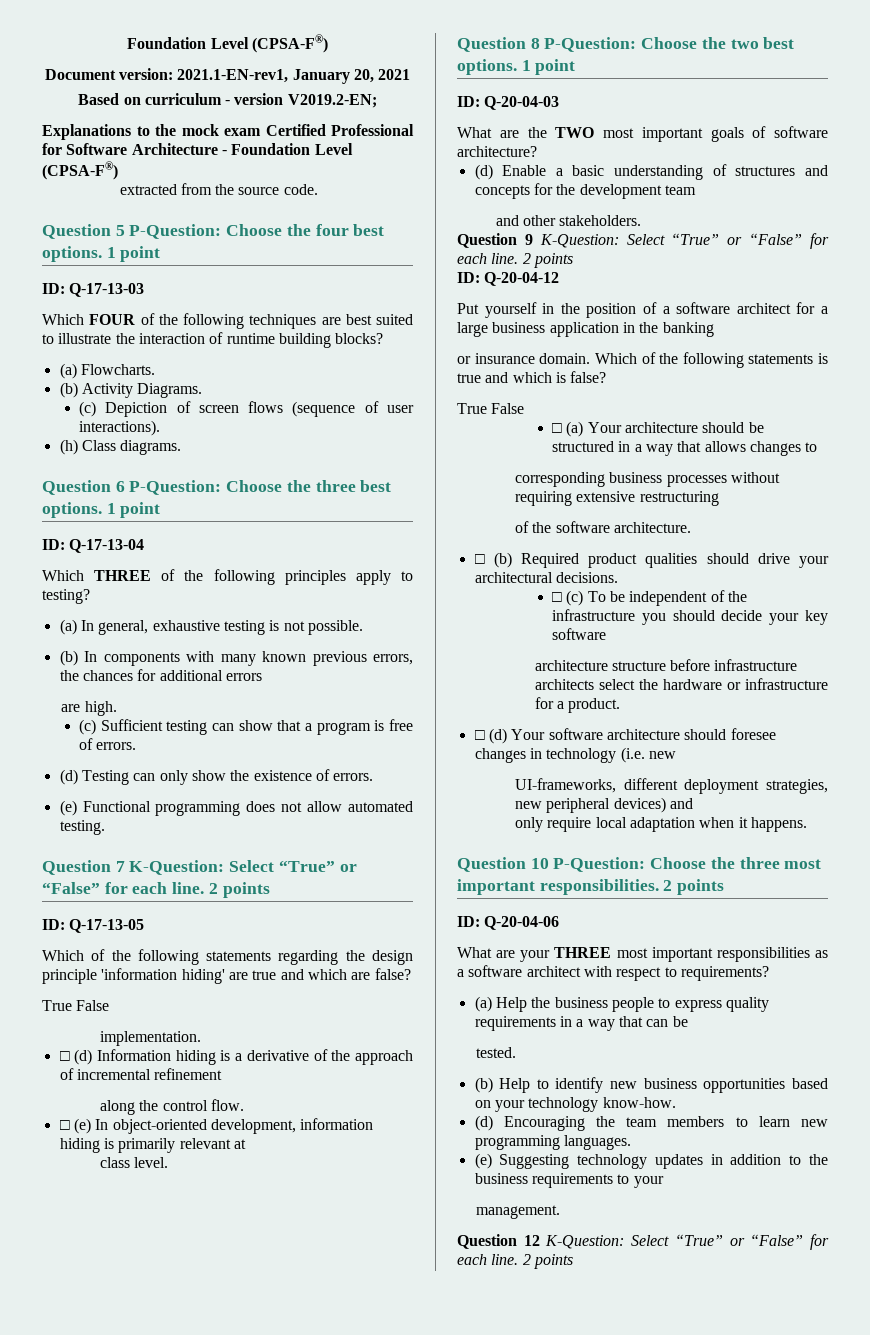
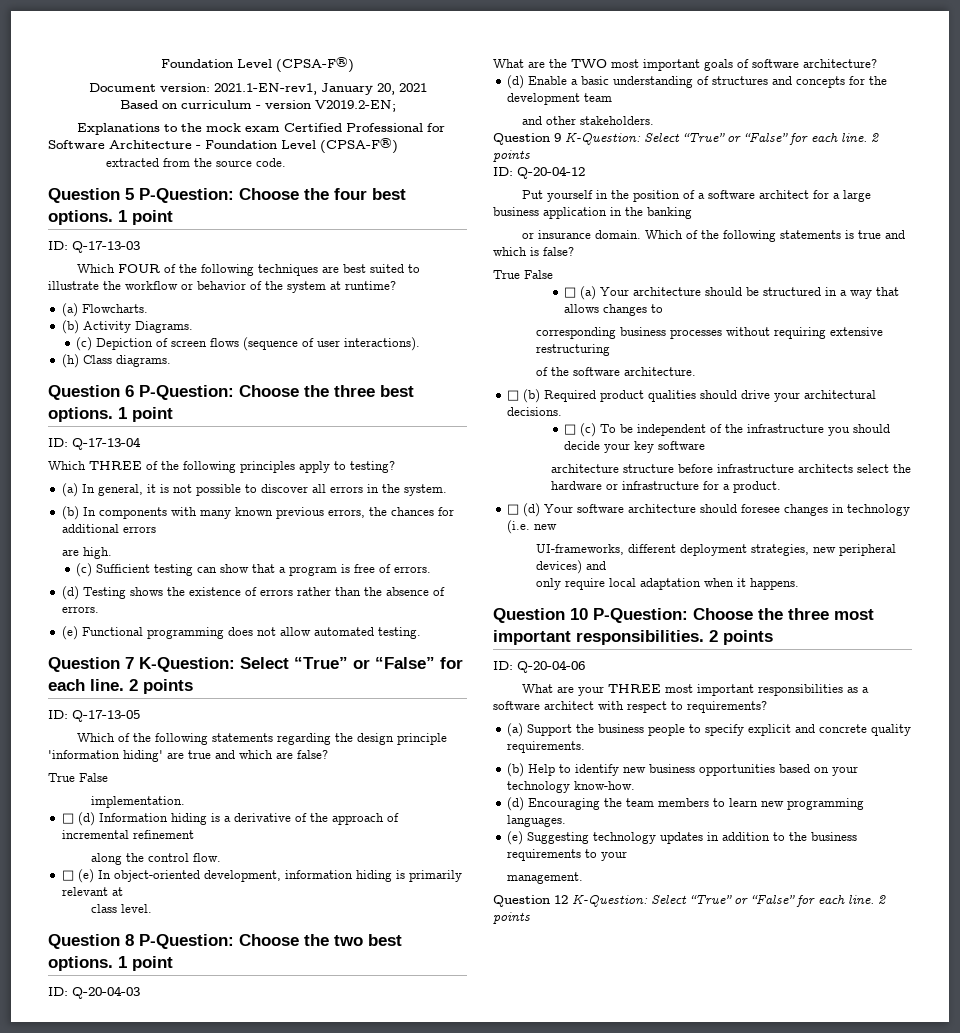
[138,332,384,348] interaction of runtime building blocks? -> [125,281,396,293] workflow or behavior of the system at runtime?
[152,620,363,635] exhaustive testing is not possible. -> [146,484,447,496] it is not possible to discover all errors in the system.
[133,770,312,785] can only show the existence -> [129,587,429,596] shows the existence of errors rather than the absence
[495,997,527,1012] Help -> [526,724,572,736] Support
[674,997,769,1012] [474,1016,688,1031] [476,1047,517,1058] express quality requirements in a way that can be // tested. -> [704,724,911,736] [506,741,585,753] specify explicit and concrete quality requirements.

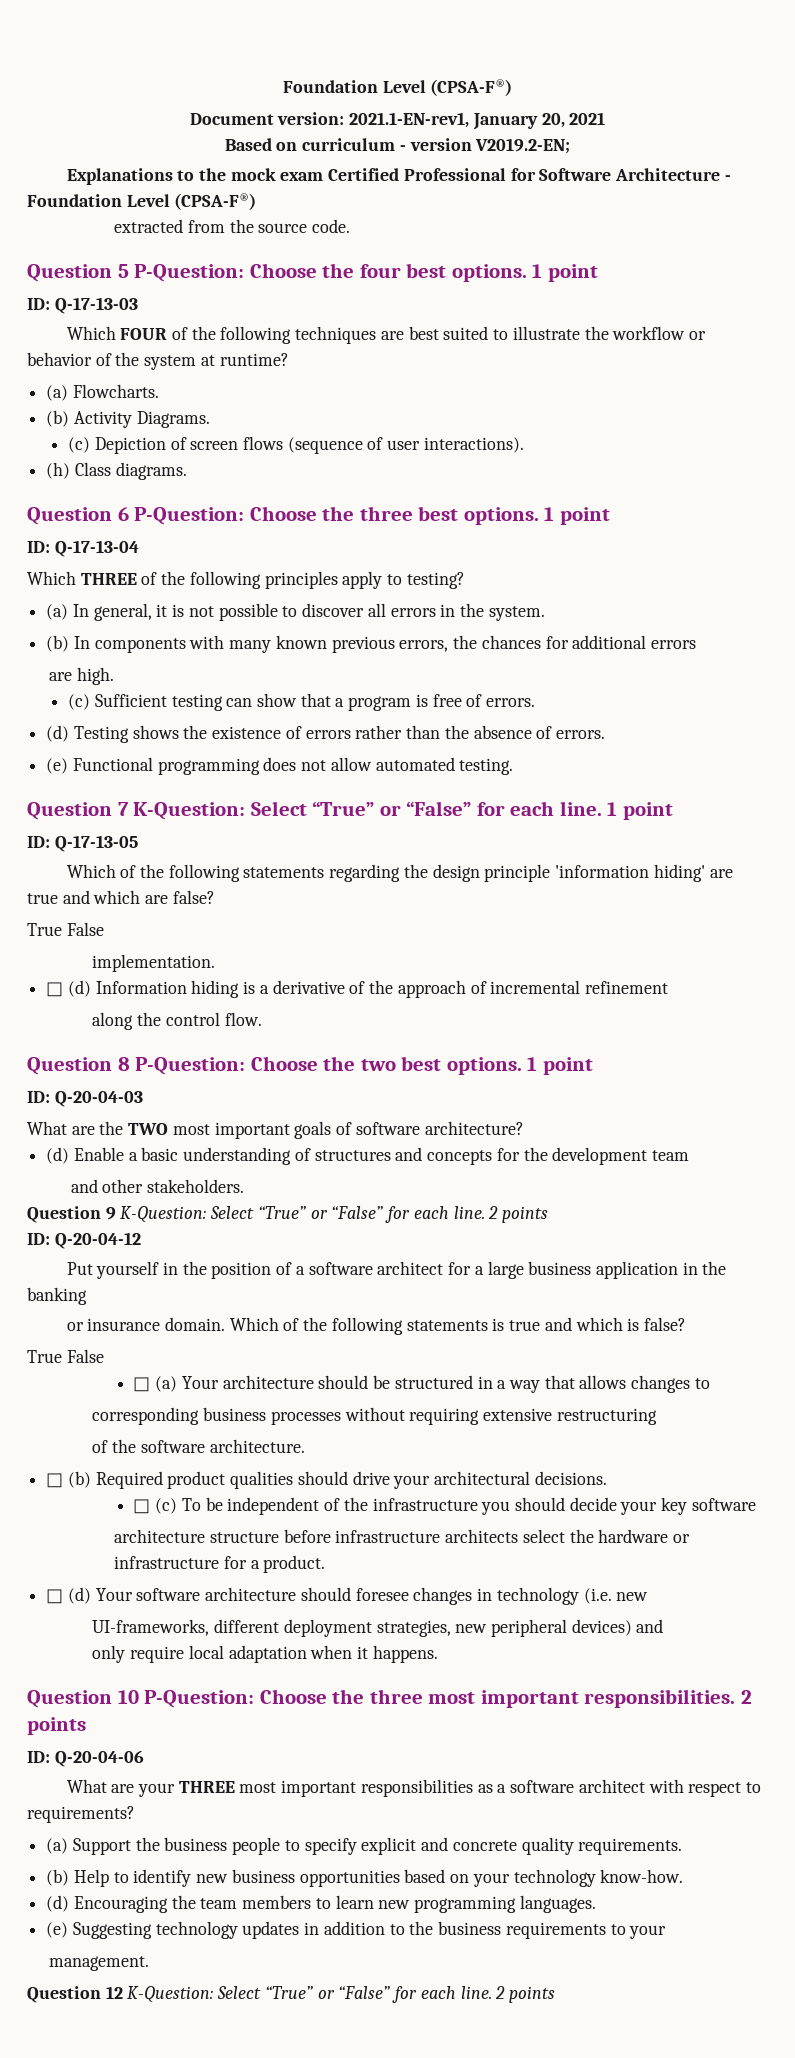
[129,679,193,694] 2 points -> [607,802,673,820] 1 point
[61,869,462,883] [61,887,123,896] [91,904,153,913] // □ (e) In object-oriented development, information hiding is primarily relevant at // class level. -> (262, 1019) none

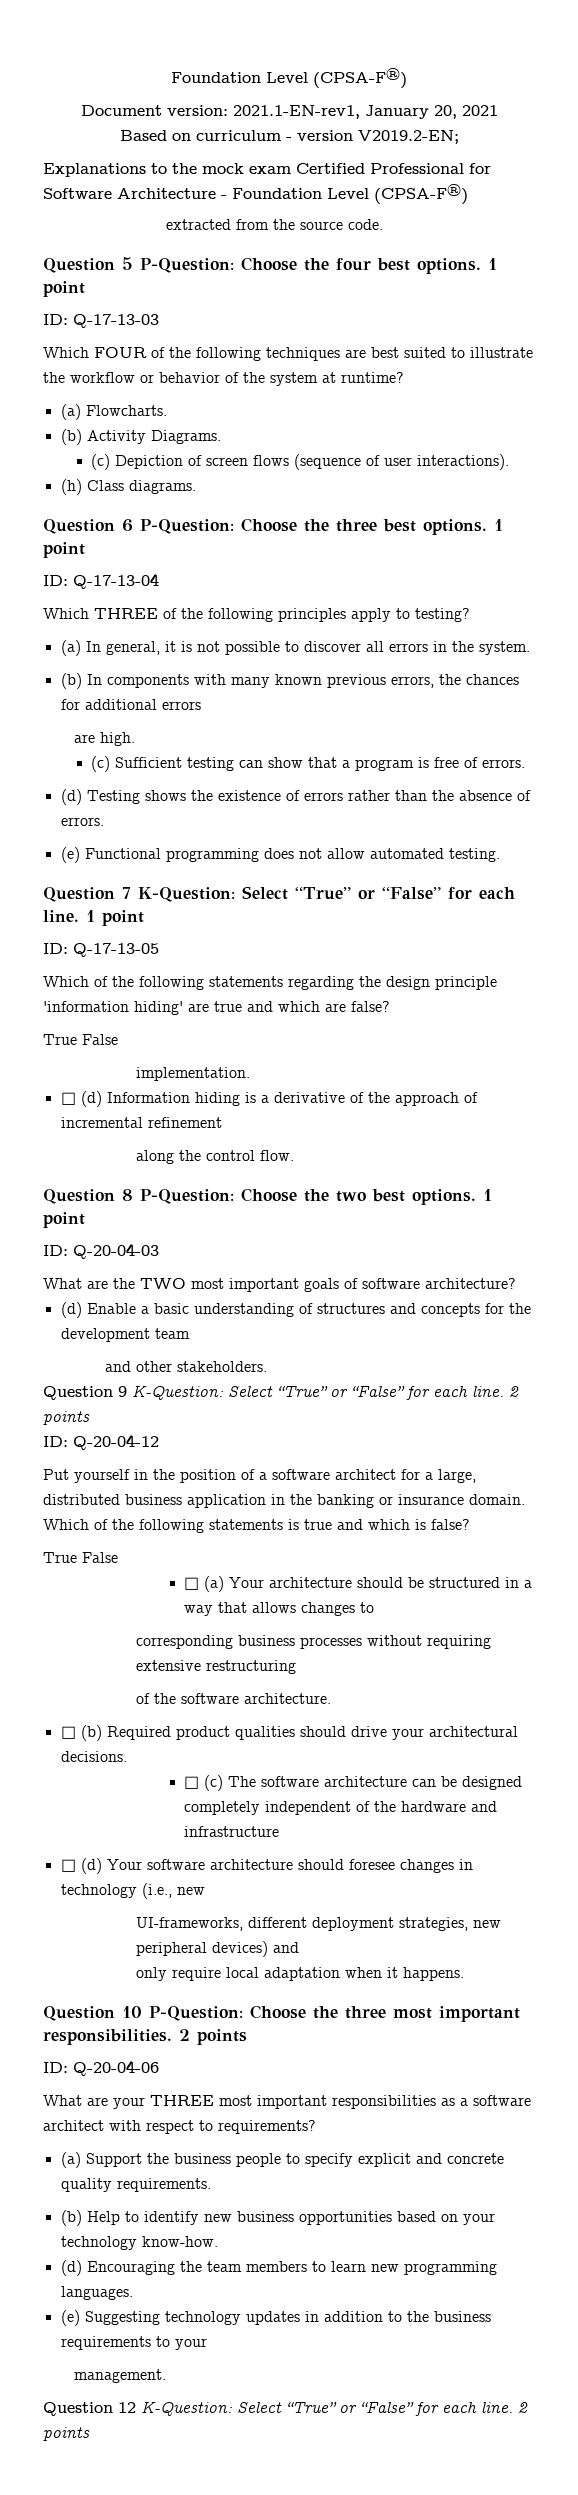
[487,1261,524,1279] large -> [438,1469,476,1483] [43,1494,120,1505] large, distributed
(87, 1296) // -> (374, 1501) none
[181,1497,223,1511] To be -> [228,1776,523,1790] [184,1801,261,1815] The software architecture can be designed completely
[372,1497,756,1515] [114,1529,690,1543] [114,1555,326,1573] infrastructure you should decide your key software // architecture structure before infrastructure architects select the hardware or infrastructure for a product. -> [401,1801,498,1812] [184,1826,280,1837] hardware and infrastructure
[583,1588,612,1604] (i.e. -> [141,1883,172,1899] (i.e.,

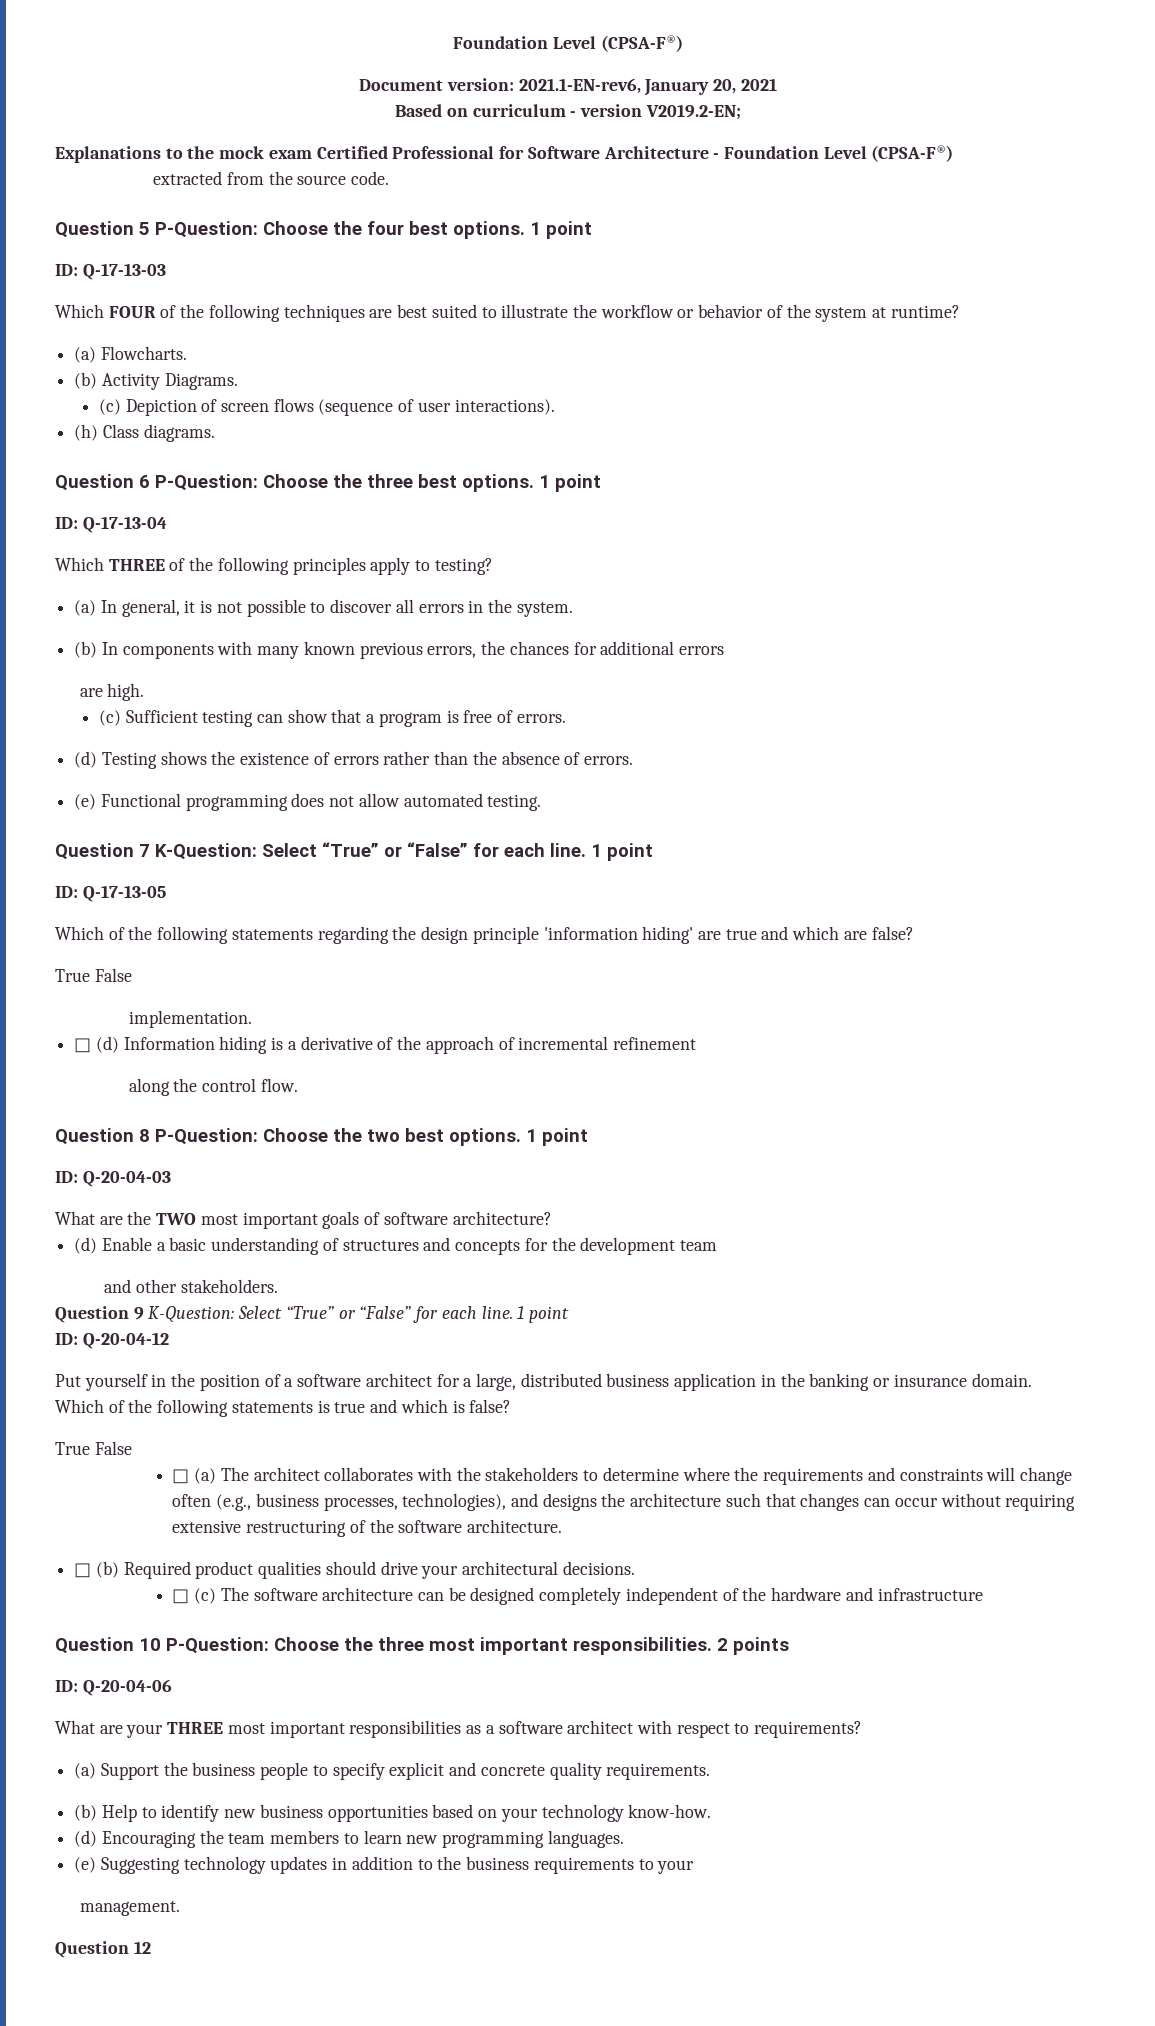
[232,105,360,119] 2021.1-EN-rev1, -> [518,78,641,94] 2021.1-EN-rev6,
[509,1386,519,1397] [43,1411,90,1425] 2 points -> [517,1306,569,1323] 1 point
[229,1577,533,1588] [184,1602,375,1616] [135,1635,362,1649] Your architecture should be structured in a way that allows changes to // corresponding business processes -> [220,1467,1072,1485] [172,1493,938,1511] The architect collaborates with the stakeholders to determine where the requirements and constraints will change often (e.g., business processes, technologies), and designs the architecture such that changes can occur
(296, 1667) // -> (347, 1528) none
[60,1858,473,1874] [60,1883,205,1899] [135,1917,501,1931] [135,1941,299,1957] [135,1967,464,1981] // □ (d) Your software architecture should foresee changes in technology (i.e., new // UI-frameworks, different deployment strategies, new peripheral devices) and // only require local adaptation when it happens. -> (983, 1594) none
[141,2401,528,2416] [43,2427,90,2441] K-Question: Select “True” or “False” for each line. 2 points -> (151, 1947) none

